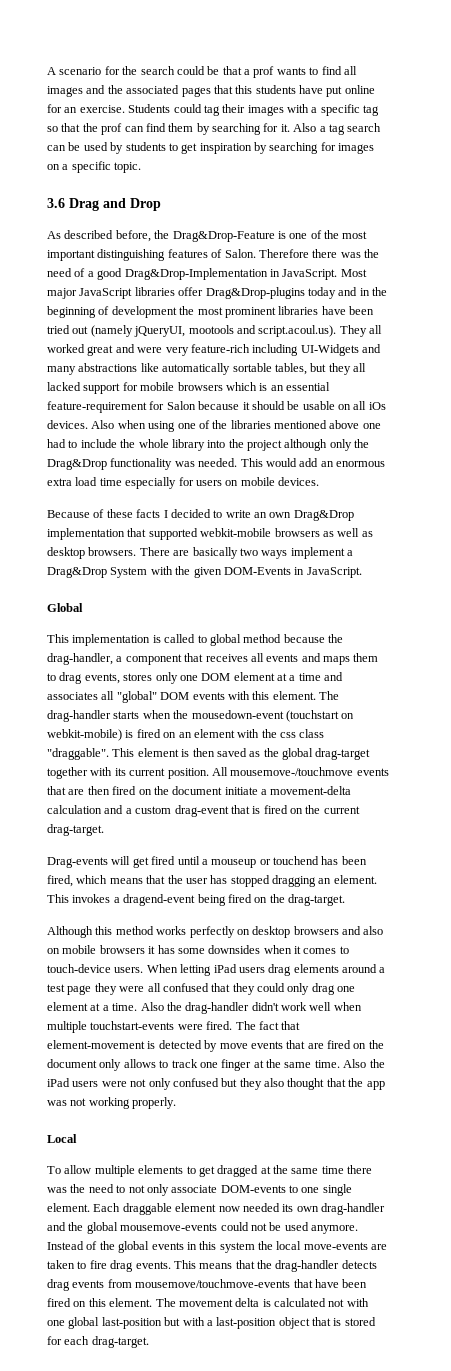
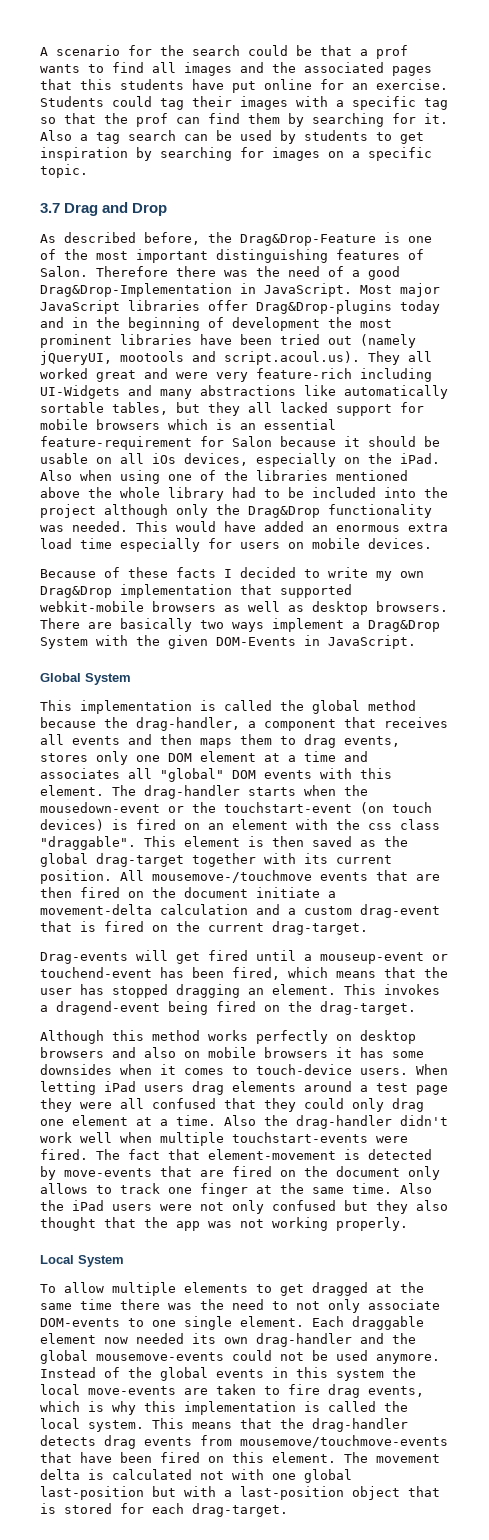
[47,198,65,208] 3.6 -> [40,203,60,213] 3.7
[47,420,88,429] devices. -> [184,453,440,467] devices, especially on the iPad.
[362,423,381,429] [47,439,205,451] one had to include the whole library -> [88,487,376,501] the whole library had to be included
[299,458,319,467] add -> [224,521,304,532] have added
[254,512,267,518] an -> [376,571,392,581] my
(83, 607) none -> [85,673,131,685] System
[197,635,207,643] to -> [280,700,304,711] the
(321, 657) none -> [160,734,192,745] then
[285,710,355,722] [47,729,122,741] (touchstart on webkit-mobile) -> [168,802,432,814] [40,819,104,831] or the touchstart-event (on touch devices)
[211,856,319,868] mouseup or touchend -> [320,952,448,964] [40,967,152,978] mouseup-event or touchend-event
[219,1041,283,1049] move events -> [64,1168,152,1177] move-events
(77, 1138) none -> [78,1255,124,1267] System
[135,1261,171,1269] events. -> [368,1386,424,1397] [40,1401,408,1415] [40,1418,144,1432] events, which is why this implementation is called the local system.

